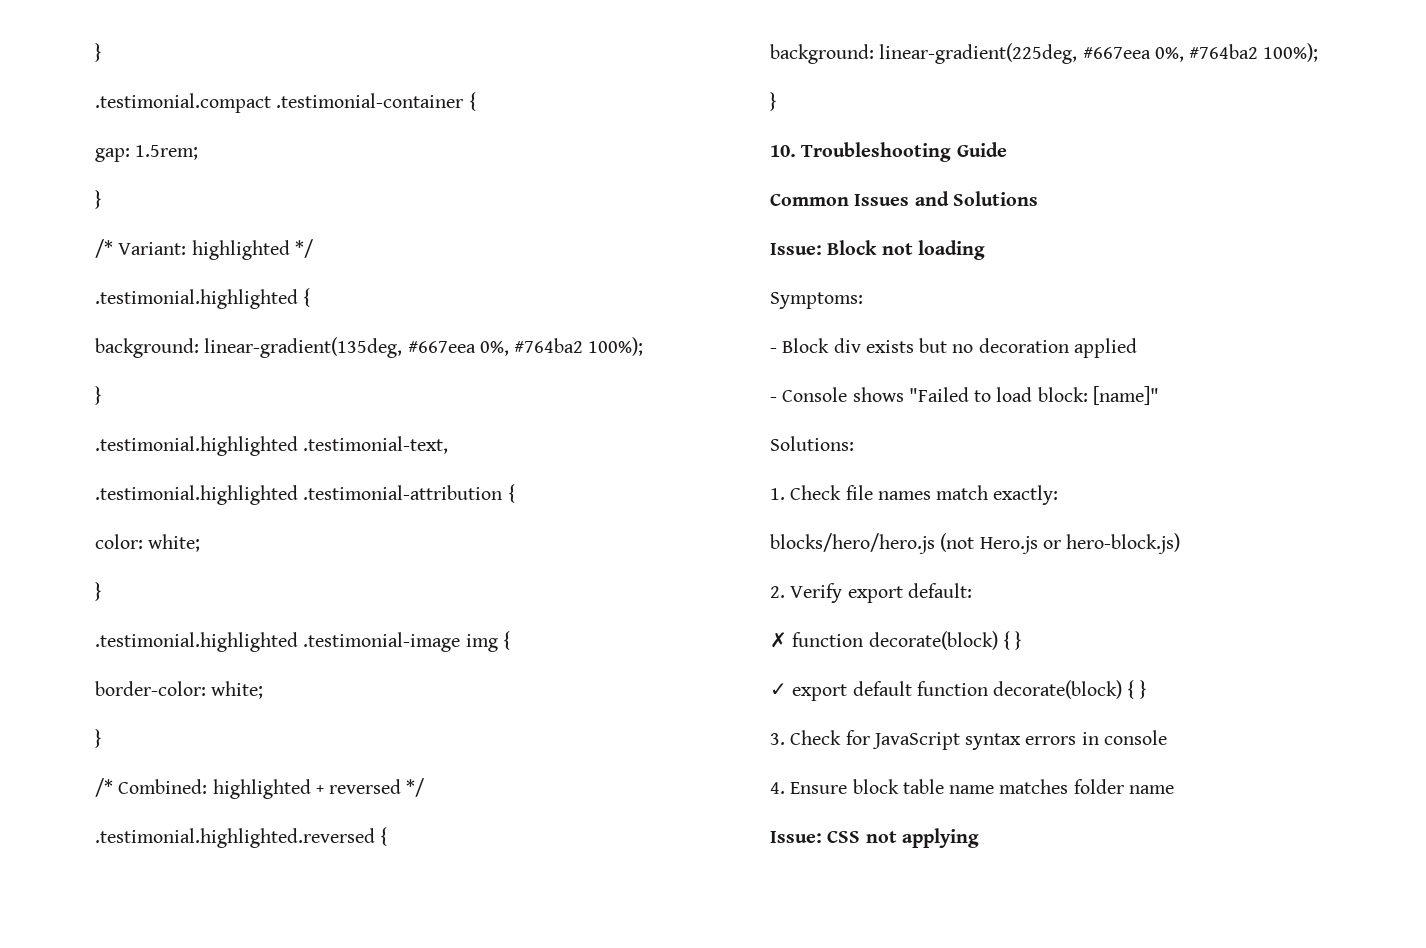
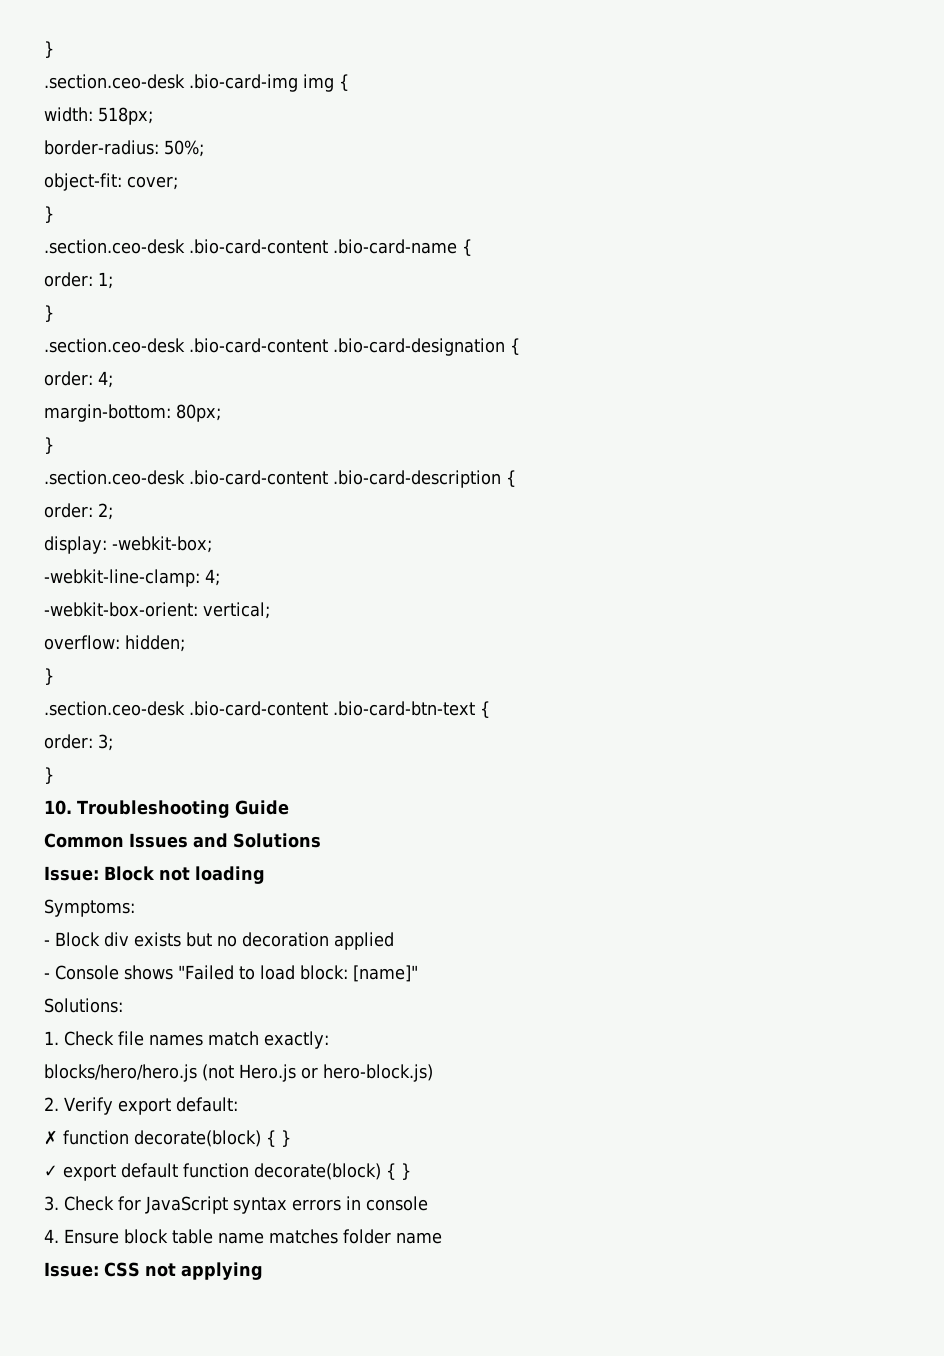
[95,43,102,62] [95,92,476,113] [95,145,199,162] [95,190,102,209] [95,239,313,260] [95,288,311,309] [95,337,644,358] [95,386,102,405] [95,436,449,456] [95,484,515,505] [95,534,201,552] [95,582,102,601] [95,631,510,652] [95,681,264,699] [95,729,102,748] [95,778,425,799] [95,827,388,848] [770,43,1319,64] } // .testimonial.compact .testimonial-container { // gap: 1.5rem; // } // /* Variant: highlighted */ // .testimonial.highlighted { // background: linear-gradient(135deg, #667eea 0%, #764ba2 100%); // } // .testimonial.highlighted .testimonial-text, // .testimonial.highlighted .testimonial-attribution { // color: white; // } // .testimonial.highlighted .testimonial-image img { // border-color: white; // } // /* Combined: highlighted + reversed */ // .testimonial.highlighted.reversed { // background: linear-gradient(225deg, #667eea 0%, #764ba2 100%); -> [44,41,54,58] [44,74,349,92] [44,107,153,125] [44,140,204,157] [44,173,178,191] [44,206,54,223] [44,239,472,256] [44,272,113,289] [44,305,54,322] [44,338,520,356] [44,371,113,388] [44,404,221,422] [44,437,54,454] [44,470,516,488] [44,503,113,520] [44,536,212,554] [44,569,220,587] [44,602,270,619] [44,635,185,652] [44,668,54,685] [44,701,490,718] [44,734,113,751] } // .section.ceo-desk .bio-card-img img { // width: 518px; // border-radius: 50%; // object-fit: cover; // } // .section.ceo-desk .bio-card-content .bio-card-name { // order: 1; // } // .section.ceo-desk .bio-card-content .bio-card-designation { // order: 4; // margin-bottom: 80px; // } // .section.ceo-desk .bio-card-content .bio-card-description { // order: 2; // display: -webkit-box; // -webkit-line-clamp: 4; // -webkit-box-orient: vertical; // overflow: hidden; // } // .section.ceo-desk .bio-card-content .bio-card-btn-text { // order: 3;

